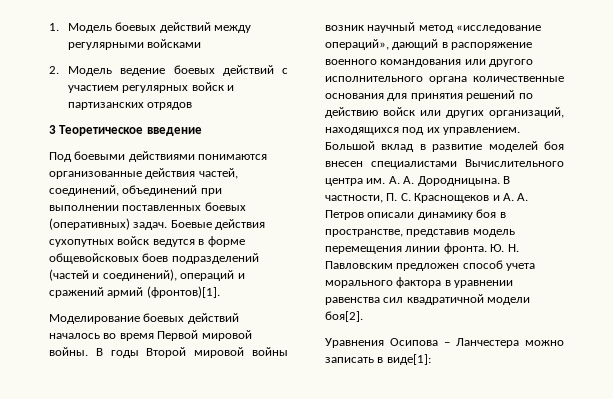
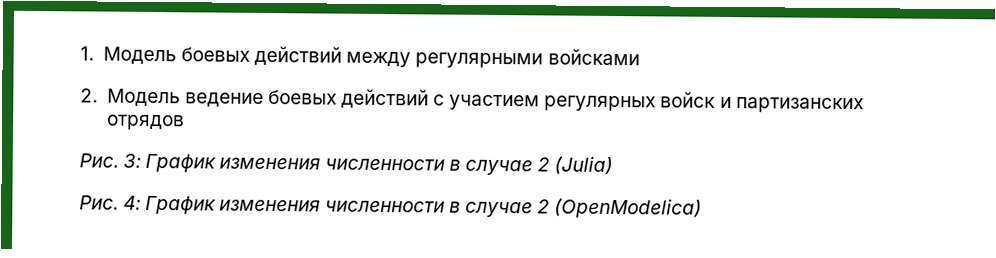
[49,125,202,136] [49,151,268,162] [49,168,238,179] [49,185,222,196] [49,202,246,211] [49,218,266,230] [49,236,245,247] [49,253,259,264] [49,269,245,281] [49,286,220,298] [49,313,239,324] [49,330,252,341] [49,347,288,358] [325,22,542,33] [325,39,533,50] [325,59,534,67] [325,76,564,84] [325,90,533,101] [325,107,564,118] [325,127,521,135] [325,141,564,152] [325,159,564,169] [325,176,510,186] [325,193,529,203] [325,209,506,220] [325,229,515,237] [325,243,519,254] [325,260,536,271] [325,277,514,288] [325,294,531,305] [325,311,363,322] [325,338,564,348] [325,354,431,365] 3 Теоретическое введение // Под боевыми действиями понимаются организованные действия частей, соединений, объединений при выполнении поставленных боевых (оперативных) задач. Боевые действия сухопутных войск ведутся в форме общевойсковых боев подразделений (частей и соединений), операций и сражений армий (фронтов)[1]. // Моделирование боевых действий началось во время Первой мировой войны. В годы Второй мировой войны возник научный метод «исследование операций», дающий в распоряжение военного командования или другого исполнительного органа количественные основания для принятия решений по действию войск или других организаций, находящихся под их управлением. Большой вклад в развитие моделей боя внесен специалистами Вычислительного центра им. А. А. Дородницына. В частности, П. С. Краснощеков и А. А. Петров описали динамику боя в пространстве, представив модель перемещения линии фронта. Ю. Н. Павловским предложен способ учета морального фактора в уравнении равенства сил квадратичной модели боя[2]. // Уравнения Осипова – Ланчестера можно записать в виде[1]: -> [79,153,614,176] [79,195,703,219] Рис. 3: График изменения численности в случае 2 (Julia) // Рис. 4: График изменения численности в случае 2 (OpenModelica)

